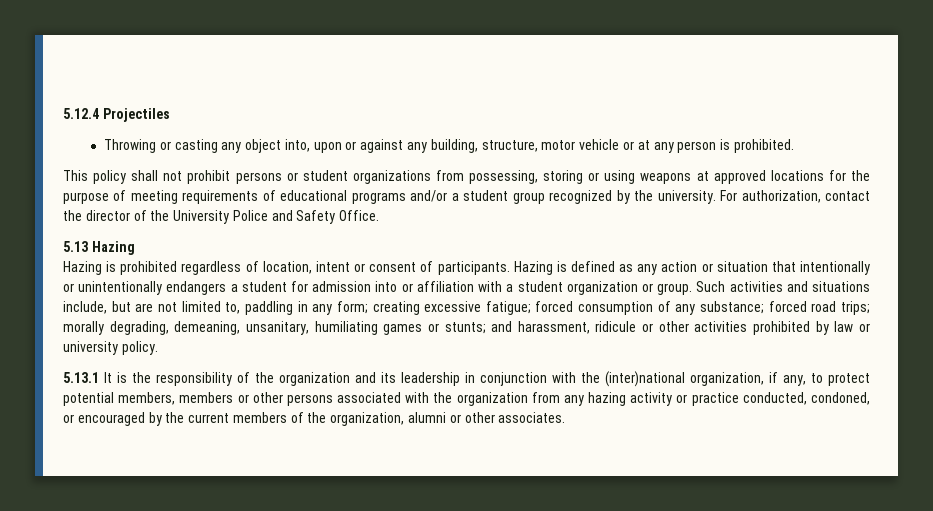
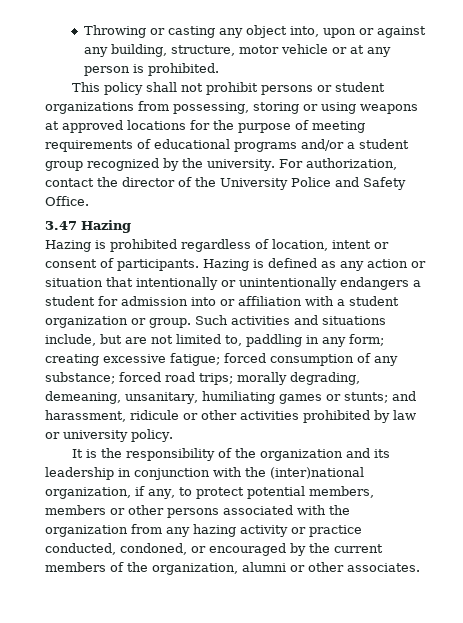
[63,108,170,122] 5.12.4 Projectiles // -> (83, 31) none
[63,241,88,252] 5.13 -> [45,221,77,230] 3.47
[63,372,99,383] 5.13.1 -> (173, 435) none

